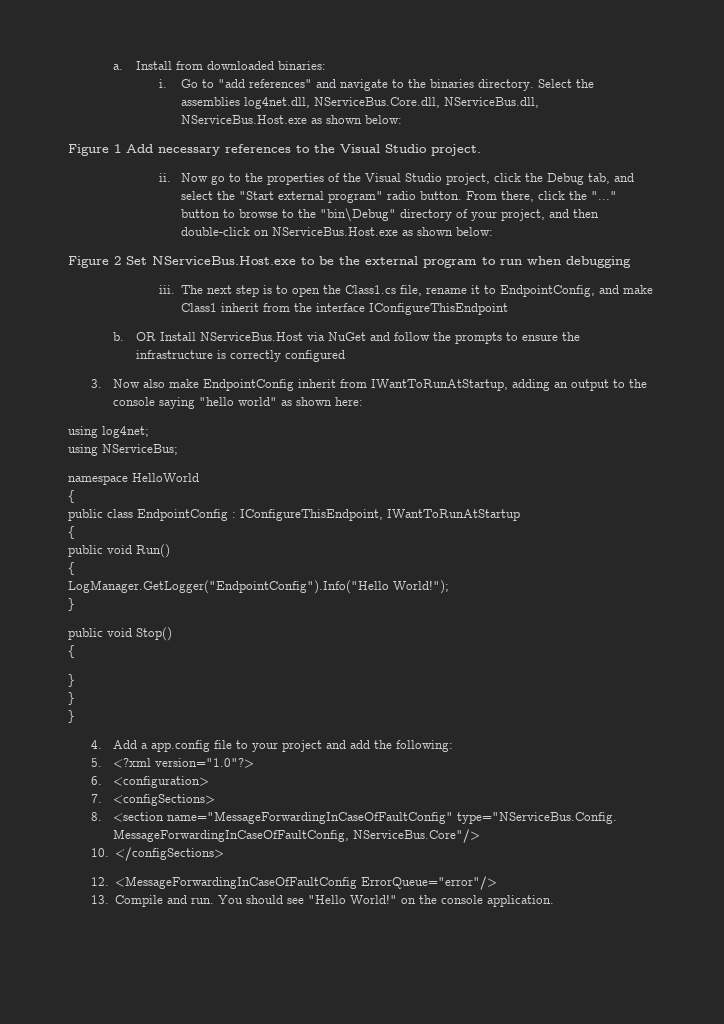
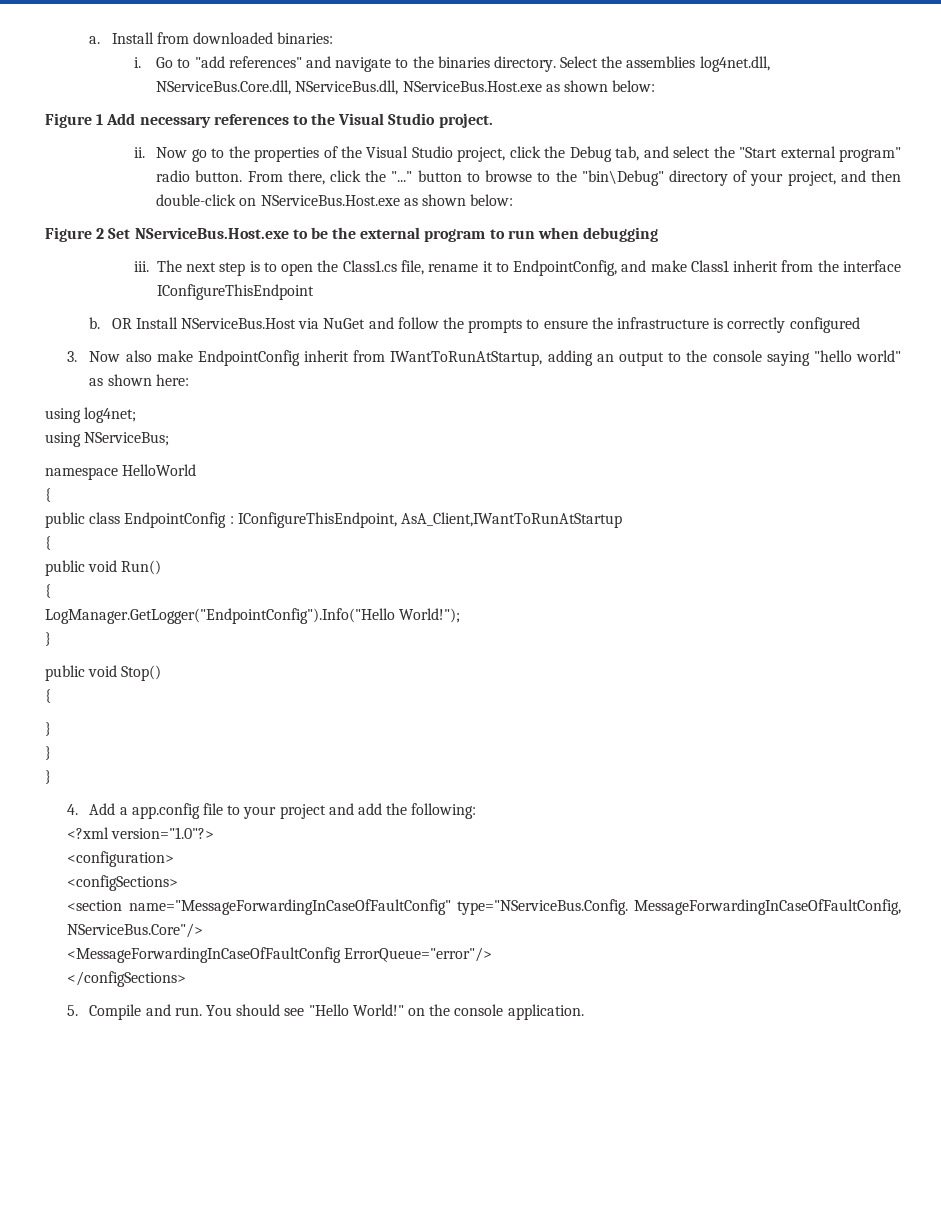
[387,509,520,521] IWantToRunAtStartup -> [400,512,622,528] AsA_Client,IWantToRunAtStartup
[90,758,102,767] 5. -> (477, 811) none
[90,776,102,785] 6. -> (215, 833) none
[90,794,102,803] 7. -> (175, 859) none
[90,812,102,821] 8. -> (179, 883) none
[90,847,225,861] [90,877,109,886] 10. </configSections> // 12. -> (204, 930) none
[90,895,109,904] 13. -> [67,971,187,987] [67,1005,79,1016] </configSections> // 5.

